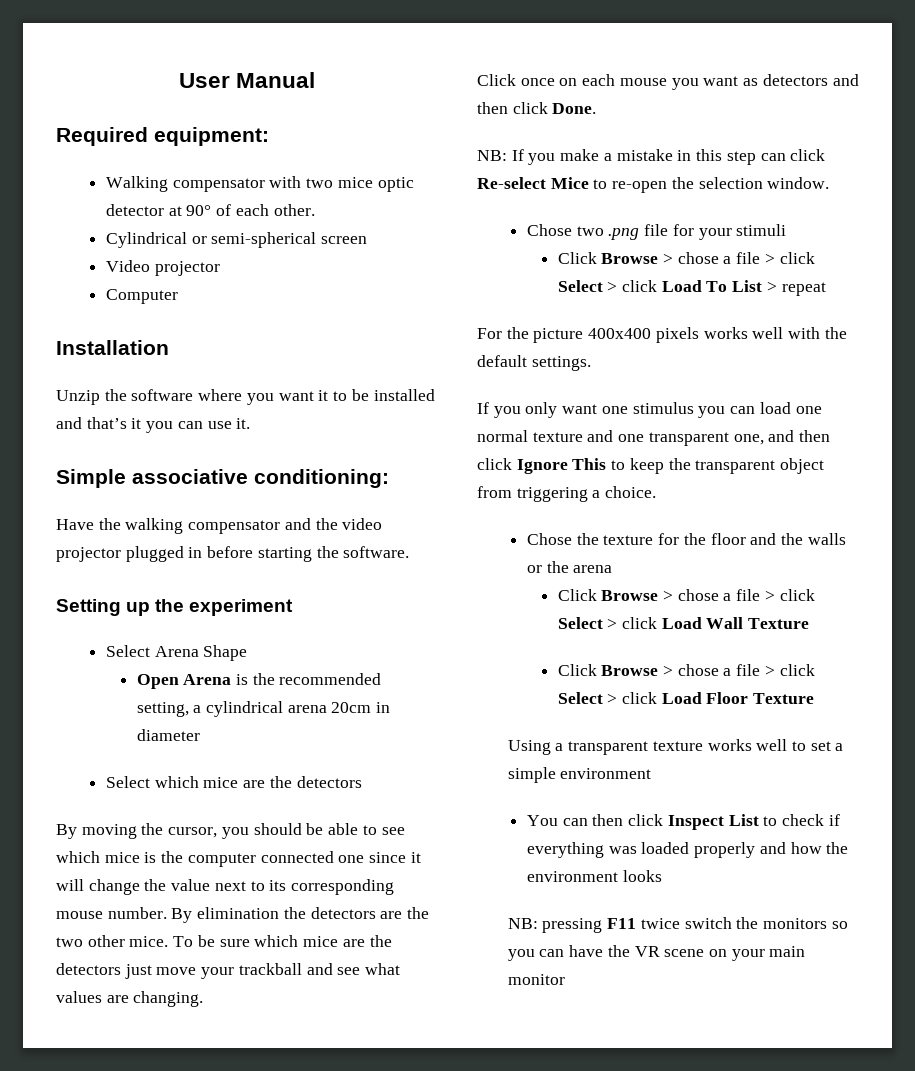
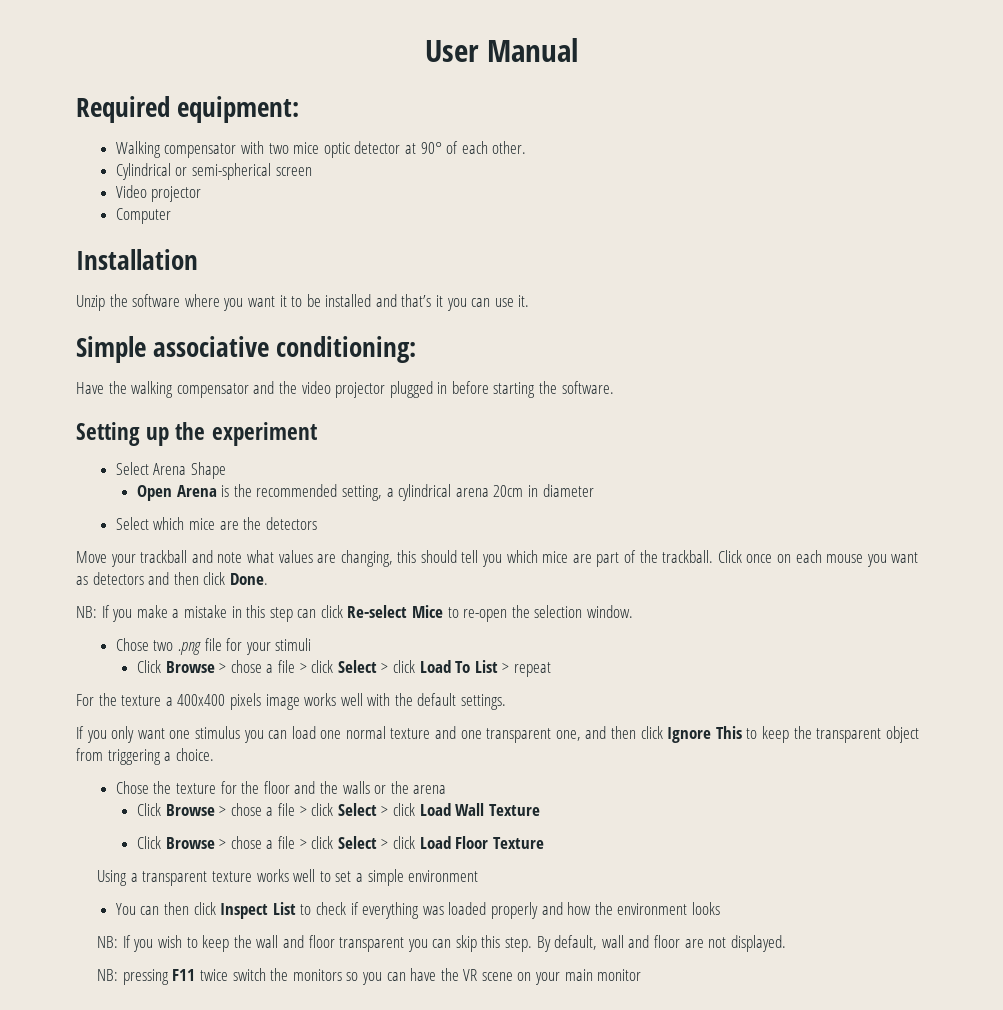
[56,823,405,839] [56,851,421,867] [56,879,395,895] [56,907,430,923] [56,935,392,947] [56,963,401,979] [56,991,204,1007] By moving the cursor, you should be able to see which mice is the computer connected one since it will change the value next to its corresponding mouse number. By elimination the detectors are the two other mice. To be sure which mice are the detectors just move your trackball and see what values are changing. // -> [76,550,714,567] Move your trackball and note what values are changing, this should tell you which mice are part of the trackball.
[533,328,584,343] picture -> [121,695,173,706] texture a
(699, 335) none -> [265,694,300,710] image
(662, 876) none -> [97,935,786,952] // NB: If you wish to keep the wall and floor transparent you can skip this step. By default, wall and floor are not displayed.

